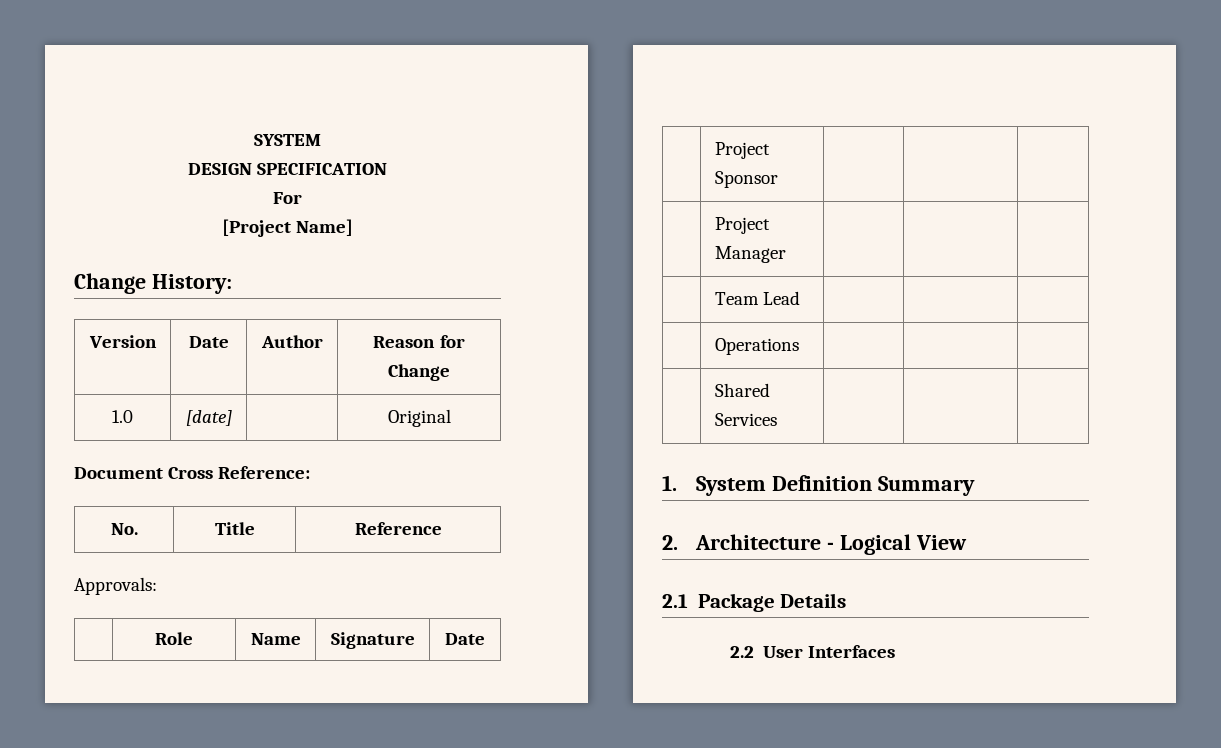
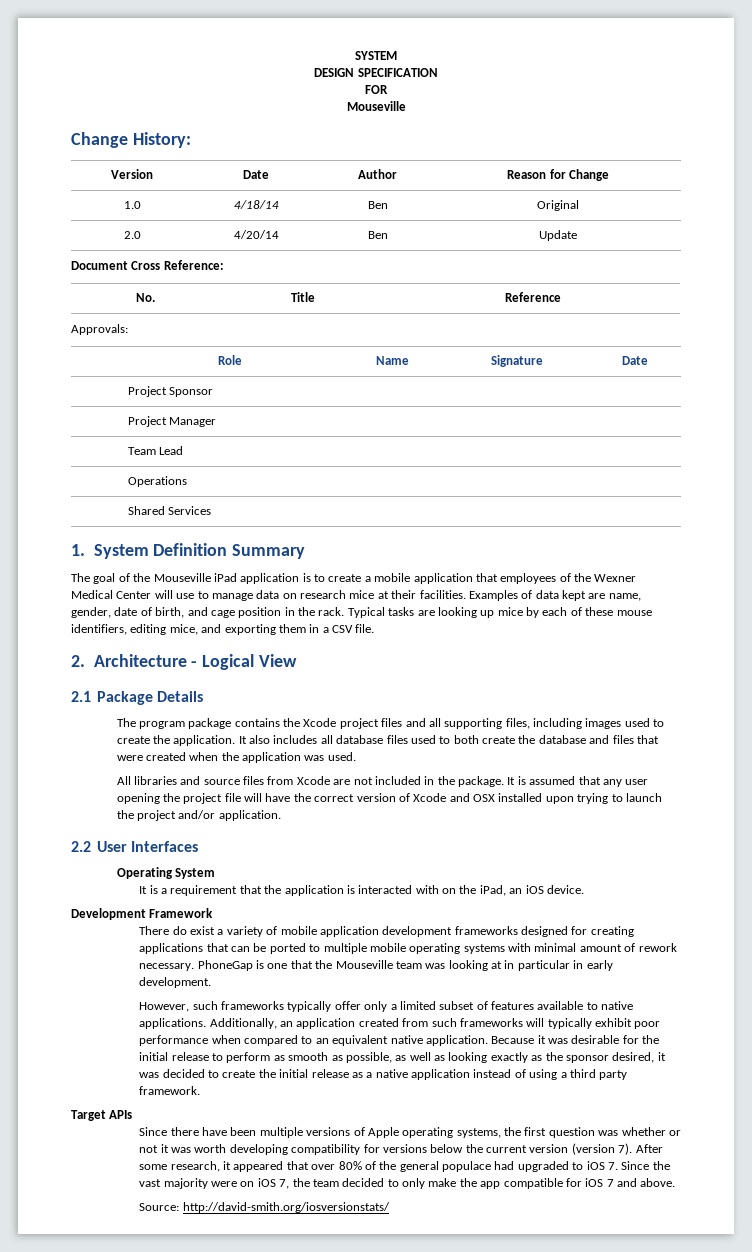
[273,192,302,204] [221,219,354,237] For // [Project Name] -> [365,85,388,94] [346,101,406,111] FOR // Mouseville
[185,410,232,426] [date] | -> [233,200,279,209] [367,201,388,209] 4/18/14 | Ben
(451, 418) none -> [123,231,141,239] [233,230,279,239] [367,231,388,239] [539,230,577,241] // 2.0 | 4/20/14 | Ben | Update
(975, 486) none -> [71,573,637,584] [71,590,641,601] [71,607,652,618] [71,624,375,635] // The goal of the Mouseville iPad application is to create a mobile application that employees of the Wexner Medical Center will use to manage data on research mice at their facilities. Examples of data kept are name, gender, date of birth, and cage position in the rack. Typical tasks are looking up mice by each of these mouse identifiers, editing mice, and exporting them in a CSV file.
[729,645,896,658] 2.2 User Interfaces -> [116,718,665,729] [116,735,659,746] [116,752,356,763] [116,776,649,787] [116,793,662,804] [116,810,281,821] [71,841,199,852] [116,867,215,879] [139,885,584,896] [71,908,214,920] [139,926,634,937] [139,943,677,954] [139,960,613,971] [139,977,212,988] [139,1001,634,1012] [139,1018,661,1029] [139,1035,660,1046] [139,1052,666,1063] [139,1069,628,1080] [139,1086,201,1095] [71,1110,133,1121] [139,1127,681,1138] [139,1143,663,1155] [139,1161,670,1172] [139,1178,676,1189] [139,1202,390,1213] The program package contains the Xcode project files and all supporting files, including images used to create the application. It also includes all database files used to both create the database and files that were created when the application was used. // All libraries and source files from Xcode are not included in the package. It is assumed that any user opening the project file will have the correct version of Xcode and OSX installed upon trying to launch the project and/or application. // 2.2 User Interfaces // Operating System // It is a requirement that the application is interacted with on the iPad, an iOS device. // Development Framework // There do exist a variety of mobile application development frameworks designed for creating applications that can be ported to multiple mobile operating systems with minimal amount of rework necessary. PhoneGap is one that the Mouseville team was looking at in particular in early development. // However, such frameworks typically offer only a limited subset of features available to native applications. Additionally, an application created from such frameworks will typically exhibit poor performance when compared to an equivalent native application. Because it was desirable for the initial release to perform as smooth as possible, as well as looking exactly as the sponsor desired, it was decided to create the initial release as a native application instead of using a third party framework. // Target APIs // Since there have been multiple versions of Apple operating systems, the first question was whether or not it was worth developing compatibility for versions below the current version (version 7). After some research, it appeared that over 80% of the general populace had upgraded to iOS 7. Since the vast majority were on iOS 7, the team decided to only make the app compatible for iOS 7 and above. // Source: http://david-smith.org/iosversionstats/

